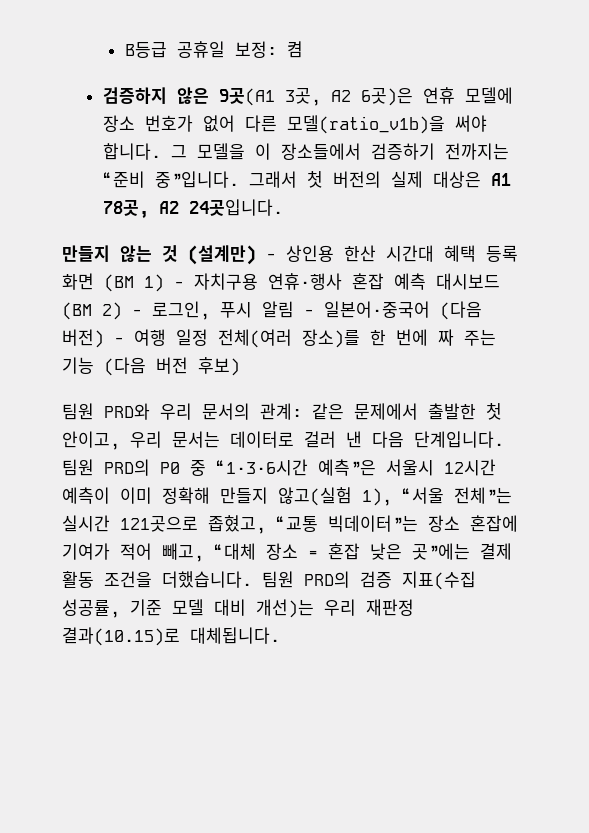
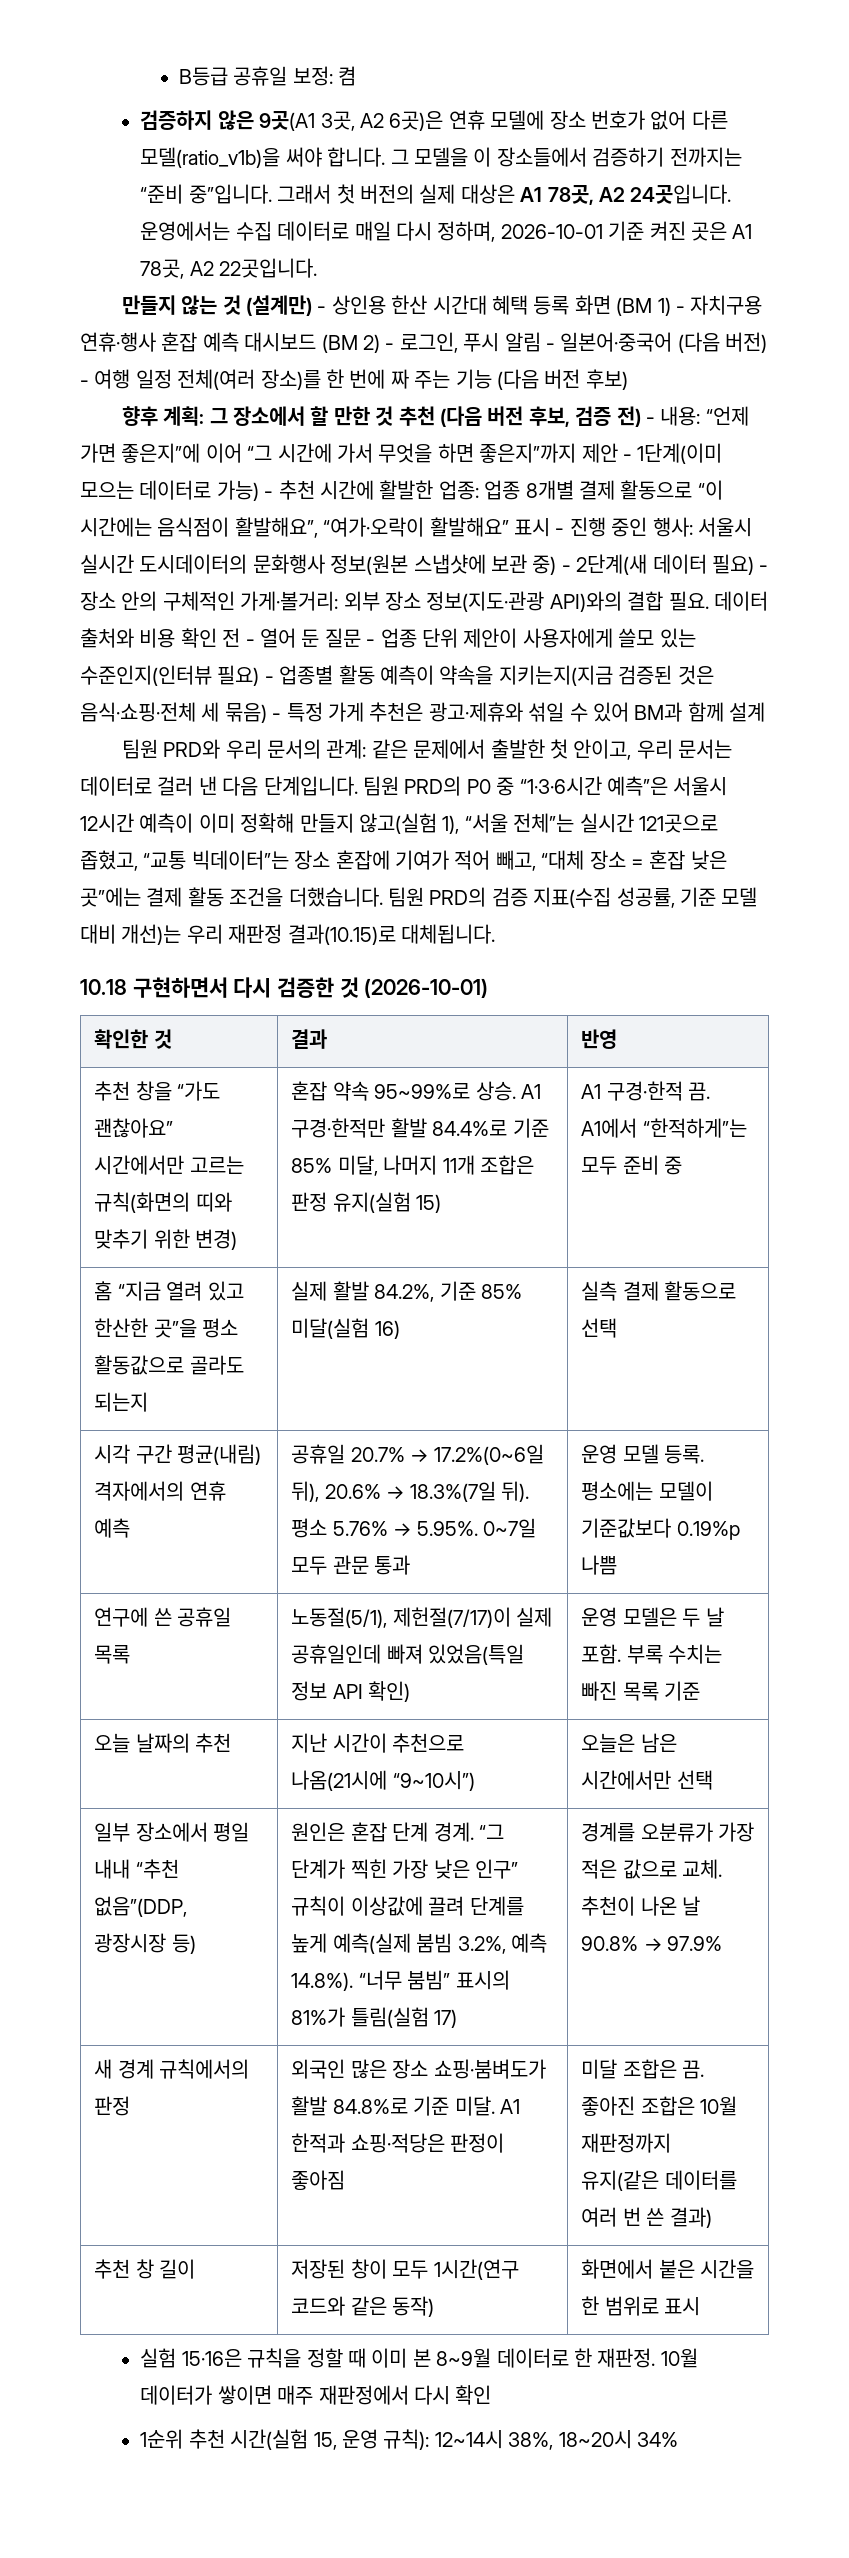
(283, 207) none -> [140,221,753,242] [140,258,318,279] 운영에서는 수집 데이터로 매일 다시 정하며, 2026-10-01 기준 켜진 곳은 A1 78곳, A2 22곳입니다.
(240, 366) none -> [121,406,749,427] [80,443,723,464] [80,480,723,501] [80,517,752,538] [80,554,769,575] [80,591,768,612] [80,628,696,648] [80,665,714,686] [80,702,766,723] // 향후 계획: 그 장소에서 할 만한 것 추천 (다음 버전 후보, 검증 전) - 내용: “언제 가면 좋은지”에 이어 “그 시간에 가서 무엇을 하면 좋은지”까지 제안 - 1단계(이미 모으는 데이터로 가능) - 추천 시간에 활발한 업종: 업종 8개별 결제 활동으로 “이 시간에는 음식점이 활발해요”, “여가·오락이 활발해요” 표시 - 진행 중인 행사: 서울시 실시간 도시데이터의 문화행사 정보(원본 스냅샷에 보관 중) - 2단계(새 데이터 필요) - 장소 안의 구체적인 가게·볼거리: 외부 장소 정보(지도·관광 API)와의 결합 필요. 데이터 출처와 비용 확인 전 - 열어 둔 질문 - 업종 단위 제안이 사용자에게 쓸모 있는 수준인지(인터뷰 필요) - 업종별 활동 예측이 약속을 지키는지(지금 검증된 것은 음식·쇼핑·전체 세 묶음) - 특정 가게 추천은 광고·제휴와 섞일 수 있어 BM과 함께 설계
(280, 635) none -> [80,977,489,998] [94,1029,172,1049] [291,1029,328,1049] [581,1029,618,1049] [94,1081,221,1101] [94,1118,174,1138] [94,1155,244,1175] [94,1192,232,1213] [94,1229,238,1250] [291,1081,541,1101] [291,1118,549,1138] [291,1155,534,1176] [291,1192,442,1213] [581,1081,711,1101] [581,1118,747,1138] [581,1155,683,1175] [94,1281,244,1301] [94,1318,239,1338] [94,1355,244,1375] [94,1392,149,1412] [291,1281,522,1302] [291,1318,400,1339] [581,1281,737,1301] [581,1318,618,1338] [94,1444,262,1465] [94,1481,226,1501] [94,1518,131,1538] [291,1444,544,1465] [291,1481,529,1502] [291,1518,536,1538] [291,1555,411,1575] [581,1444,705,1464] [581,1481,713,1501] [581,1518,740,1540] [581,1555,618,1575] [94,1607,232,1627] [94,1645,131,1664] [291,1607,553,1628] [291,1644,525,1665] [291,1681,411,1702] [581,1607,724,1627] [581,1644,723,1664] [581,1681,701,1701] [94,1733,232,1753] [291,1733,465,1753] [291,1770,475,1791] [581,1733,677,1753] [581,1770,713,1790] [94,1822,250,1842] [94,1859,179,1879] [94,1896,188,1917] [94,1933,196,1954] [291,1822,504,1842] [291,1859,518,1879] [291,1896,524,1916] [291,1933,547,1954] [291,1970,510,1991] [291,2007,458,2028] [581,1822,755,1842] [581,1859,723,1879] [581,1896,701,1916] [581,1936,723,1951] [94,2059,250,2079] [94,2096,131,2116] [291,2059,546,2079] [291,2096,520,2116] [291,2133,505,2153] [291,2170,346,2190] [581,2059,705,2079] [581,2096,738,2116] [581,2133,672,2153] [581,2170,737,2191] [581,2207,712,2228] [94,2259,196,2279] [291,2259,519,2280] [291,2296,435,2317] [581,2259,755,2279] [581,2296,701,2316] [140,2348,698,2368] [140,2385,492,2405] [140,2429,679,2450] // 10.18 구현하면서 다시 검증한 것 (2026-10-01) // 확인한 것 | 결과 | 반영 // 추천 창을 “가도 괜찮아요” 시간에서만 고르는 규칙(화면의 띠와 맞추기 위한 변경) | 혼잡 약속 95~99%로 상승. A1 구경·한적만 활발 84.4%로 기준 85% 미달, 나머지 11개 조합은 판정 유지(실험 15) | A1 구경·한적 끔. A1에서 “한적하게”는 모두 준비 중 // 홈 “지금 열려 있고 한산한 곳”을 평소 활동값으로 골라도 되는지 | 실제 활발 84.2%, 기준 85% 미달(실험 16) | 실측 결제 활동으로 선택 // 시각 구간 평균(내림) 격자에서의 연휴 예측 | 공휴일 20.7% → 17.2%(0~6일 뒤), 20.6% → 18.3%(7일 뒤). 평소 5.76% → 5.95%. 0~7일 모두 관문 통과 | 운영 모델 등록. 평소에는 모델이 기준값보다 0.19%p 나쁨 // 연구에 쓴 공휴일 목록 | 노동절(5/1), 제헌절(7/17)이 실제 공휴일인데 빠져 있었음(특일 정보 API 확인) | 운영 모델은 두 날 포함. 부록 수치는 빠진 목록 기준 // 오늘 날짜의 추천 | 지난 시간이 추천으로 나옴(21시에 “9~10시”) | 오늘은 남은 시간에서만 선택 // 일부 장소에서 평일 내내 “추천 없음”(DDP, 광장시장 등) | 원인은 혼잡 단계 경계. “그 단계가 찍힌 가장 낮은 인구” 규칙이 이상값에 끌려 단계를 높게 예측(실제 붐빔 3.2%, 예측 14.8%). “너무 붐빔” 표시의 81%가 틀림(실험 17) | 경계를 오분류가 가장 적은 값으로 교체. 추천이 나온 날 90.8% → 97.9% // 새 경계 규칙에서의 판정 | 외국인 많은 장소 쇼핑·붐벼도가 활발 84.8%로 기준 미달. A1 한적과 쇼핑·적당은 판정이 좋아짐 | 미달 조합은 끔. 좋아진 조합은 10월 재판정까지 유지(같은 데이터를 여러 번 쓴 결과) // 추천 창 길이 | 저장된 창이 모두 1시간(연구 코드와 같은 동작) | 화면에서 붙은 시간을 한 범위로 표시 // 실험 15·16은 규칙을 정할 때 이미 본 8~9월 데이터로 한 재판정. 10월 데이터가 쌓이면 매주 재판정에서 다시 확인 // 1순위 추천 시간(실험 15, 운영 규칙): 12~14시 38%, 18~20시 34%

